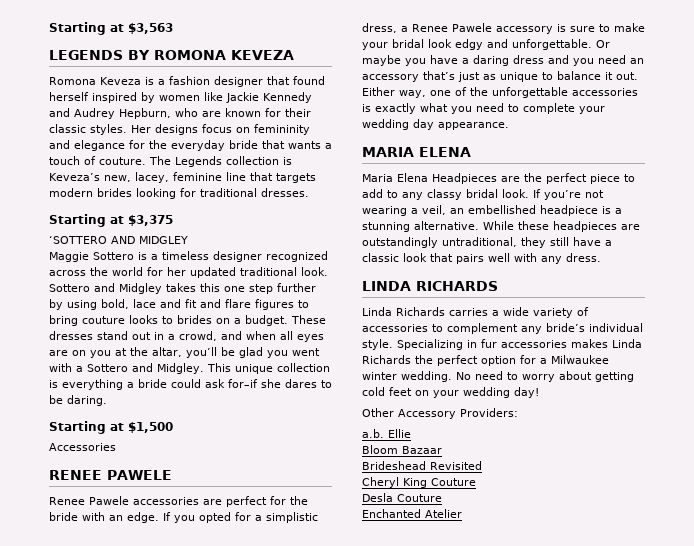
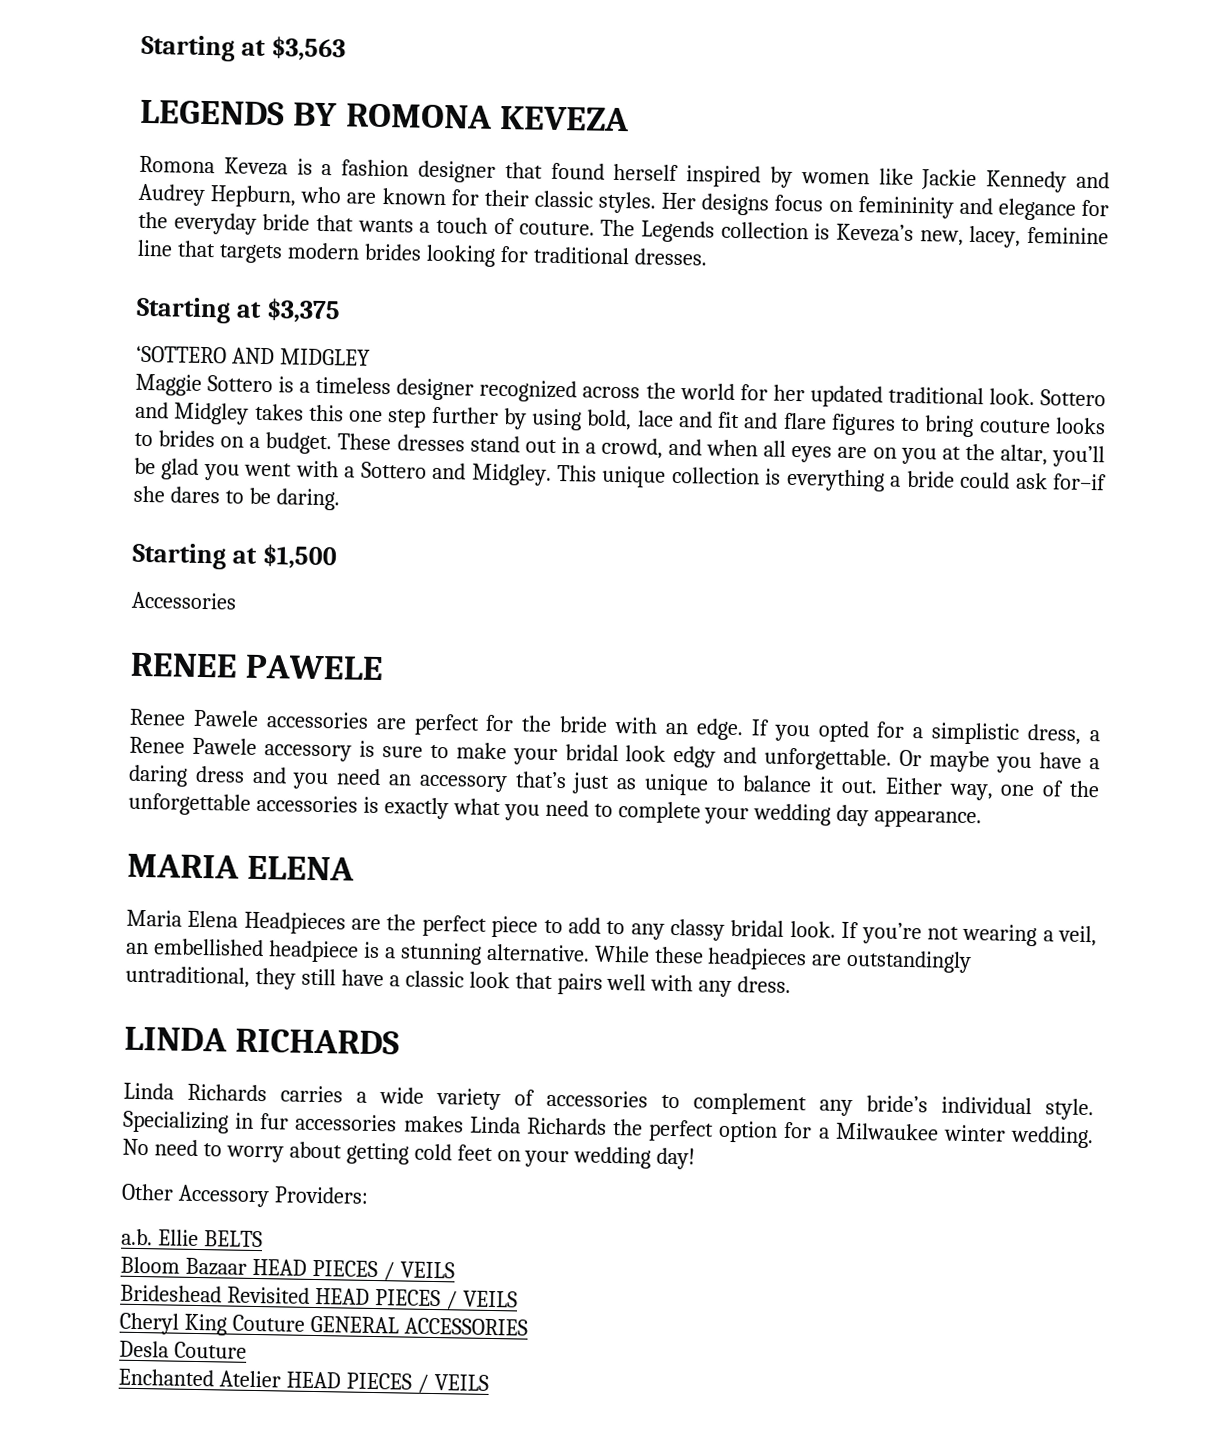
(411, 433) none -> [203,1230,263,1248] BELTS
[362,461,482,470] // Brideshead Revisited -> [251,1258,455,1281] [120,1284,518,1310] HEAD PIECES / VEILS // Brideshead Revisited HEAD PIECES / VEILS
(476, 482) none -> [309,1315,528,1336] GENERAL ACCESSORIES
(462, 513) none -> [285,1371,489,1393] HEAD PIECES / VEILS

